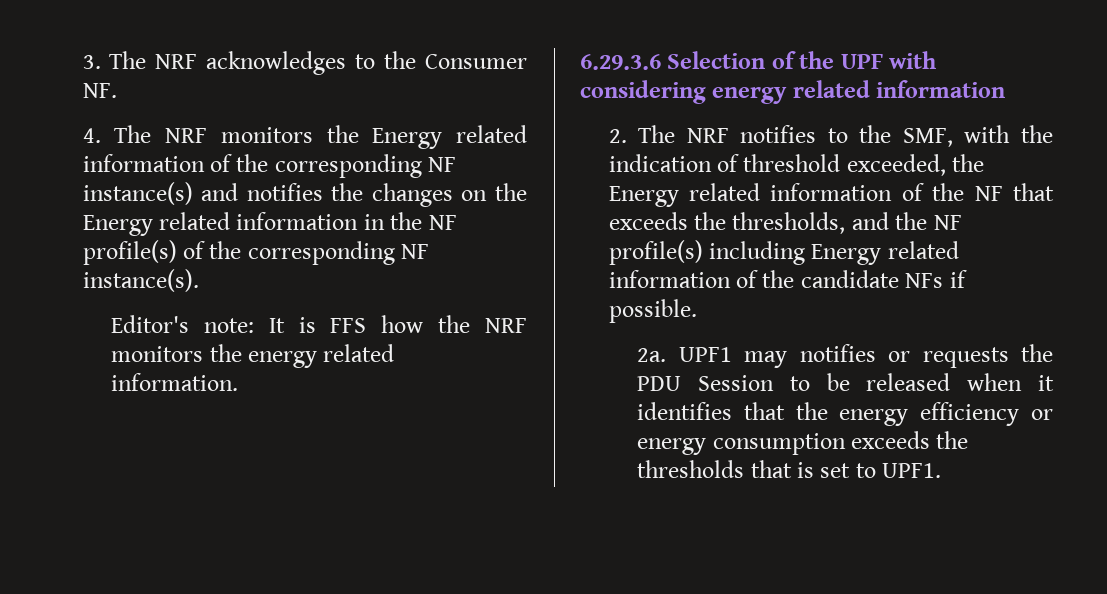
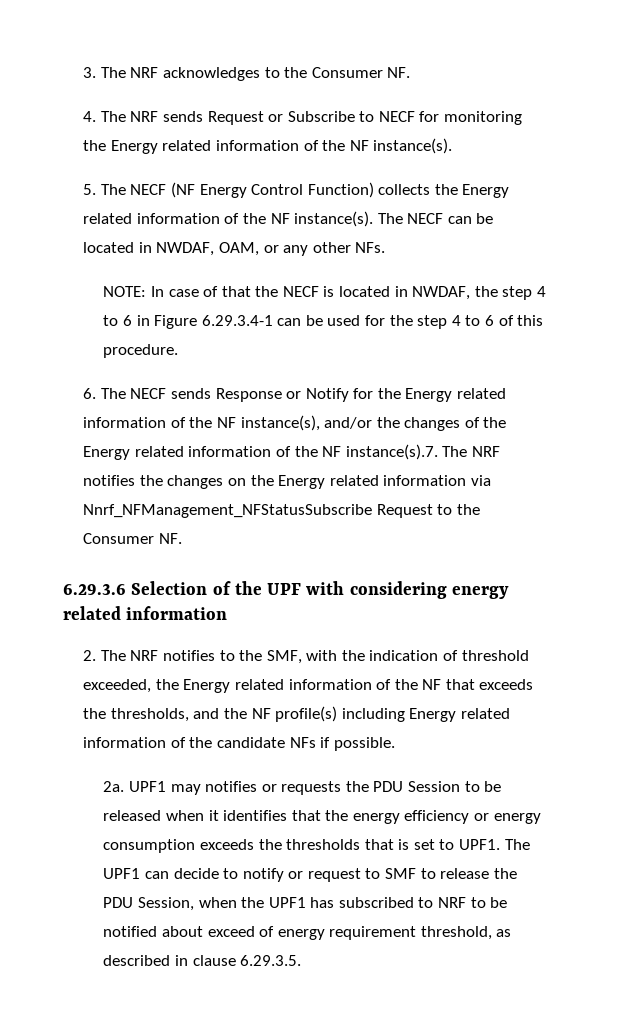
[220,125,527,149] [82,154,457,178] [82,182,239,205] monitors the Energy related information of the corresponding NF instance(s) and -> [162,111,523,125] [83,138,453,154] [83,182,510,198] [83,211,494,227] [83,242,386,256] [103,286,547,300] [103,315,544,329] [103,344,179,358] [83,388,507,402] [83,415,507,431] [83,444,500,460] sends Request or Subscribe to NECF for monitoring the Energy related information of the NF instance(s). // 5. The NECF (NF Energy Control Function) collects the Energy related information of the NF instance(s). The NECF can be located in NWDAF, OAM, or any other NFs. // NOTE: In case of that the NECF is located in NWDAF, the step 4 to 6 in Figure 6.29.3.4-1 can be used for the step 4 to 6 of this procedure. // 6. The NECF sends Response or Notify for the Energy related information of the NF instance(s), and/or the changes of the Energy related information of the NF instance(s).7. The NRF
[363,212,457,230] [82,240,430,265] [82,269,199,292] [111,315,528,333] [111,344,395,368] [111,373,239,391] in the NF profile(s) of the corresponding NF instance(s). // Editor's note: It is FFS how the NRF monitors the energy related information. -> [470,475,491,486] [83,504,480,518] [83,533,182,544] via Nnrf_NFManagement_NFStatusSubscribe Request to the Consumer NF.
(942, 470) none -> [504,839,530,850] [103,868,517,882] [103,897,508,911] [103,926,512,940] [103,955,302,966] The UPF1 can decide to notify or request to SMF to release the PDU Session, when the UPF1 has subscribed to NRF to be notified about exceed of energy requirement threshold, as described in clause 6.29.3.5.

